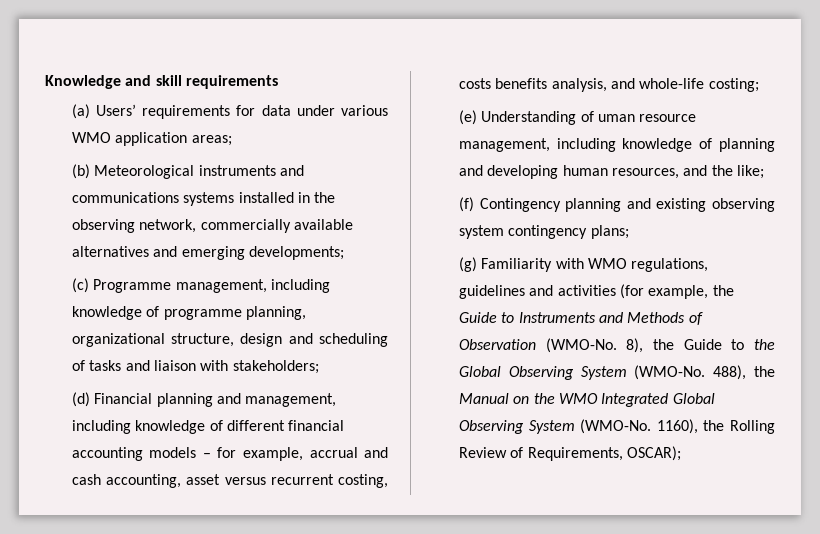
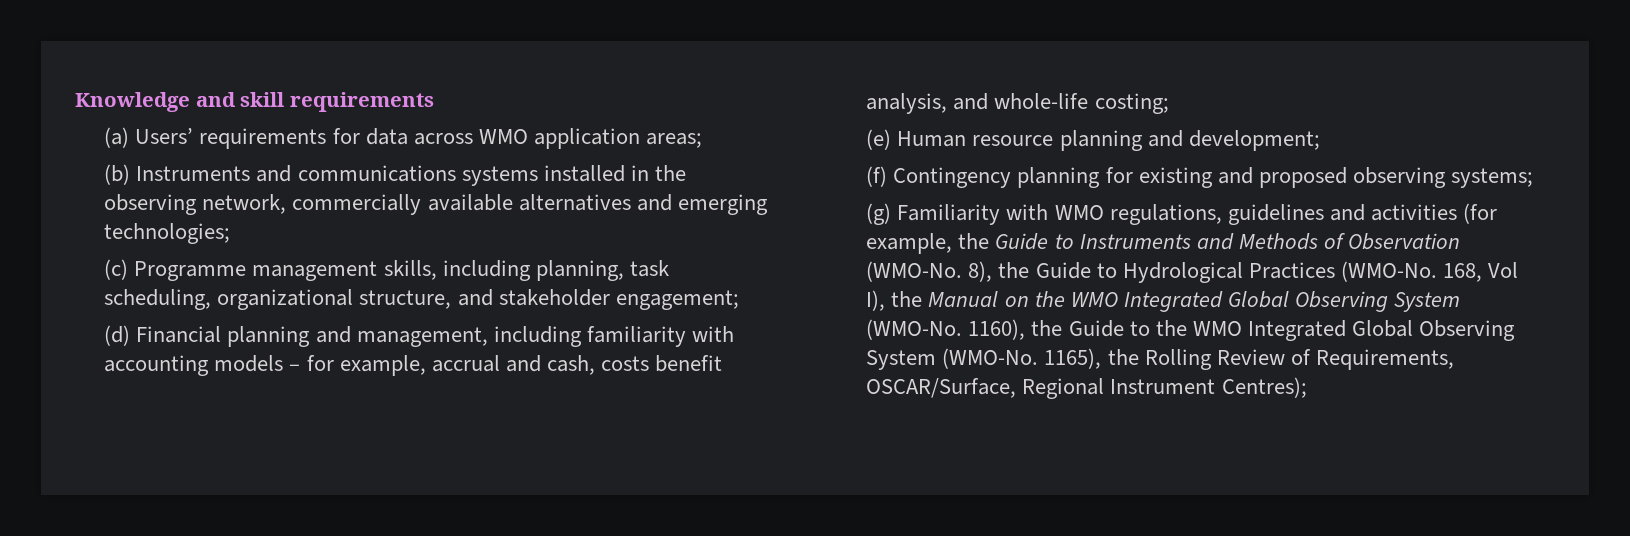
[296,105,388,116] under various -> [413,133,473,145] across
[94,165,276,179] Meteorological instruments -> [136,166,251,181] Instruments
[248,246,344,260] developments; -> [104,223,231,244] technologies;
[175,279,330,293] [71,306,306,320] [71,333,389,347] [71,360,319,374] management, including knowledge of programme planning, organizational structure, design and scheduling of tasks and liaison with stakeholders; -> [252,260,669,281] [104,289,739,310] management skills, including planning, task scheduling, organizational structure, and stakeholder engagement;
[135,420,345,434] knowledge of different financial -> [586,326,734,347] familiarity with
[71,474,388,488] [458,78,548,89] cash accounting, asset versus recurrent costing, costs benefits -> [546,355,722,375] cash, costs benefit
[481,111,697,125] [458,138,776,152] [458,165,764,179] [458,197,775,212] [458,225,629,239] Understanding of uman resource management, including knowledge of planning and developing human resources, and the like; // (f) Contingency planning and existing observing system contingency plans; -> [897,130,1320,151] [866,166,1533,188] Human resource planning and development; // (f) Contingency planning for existing and proposed observing systems;
[754,339,775,350] [458,365,747,380] the Global Observing System (WMO-No. 488), -> [1122,261,1518,283] [866,290,886,311] Hydrological Practices (WMO-No. 168, Vol I),
[730,420,775,434] [458,446,681,461] Rolling Review of Requirements, OSCAR); -> [1068,320,1515,341] [866,348,1454,370] [866,377,1307,399] Guide to the WMO Integrated Global Observing System (WMO-No. 1165), the Rolling Review of Requirements, OSCAR/Surface, Regional Instrument Centres);

